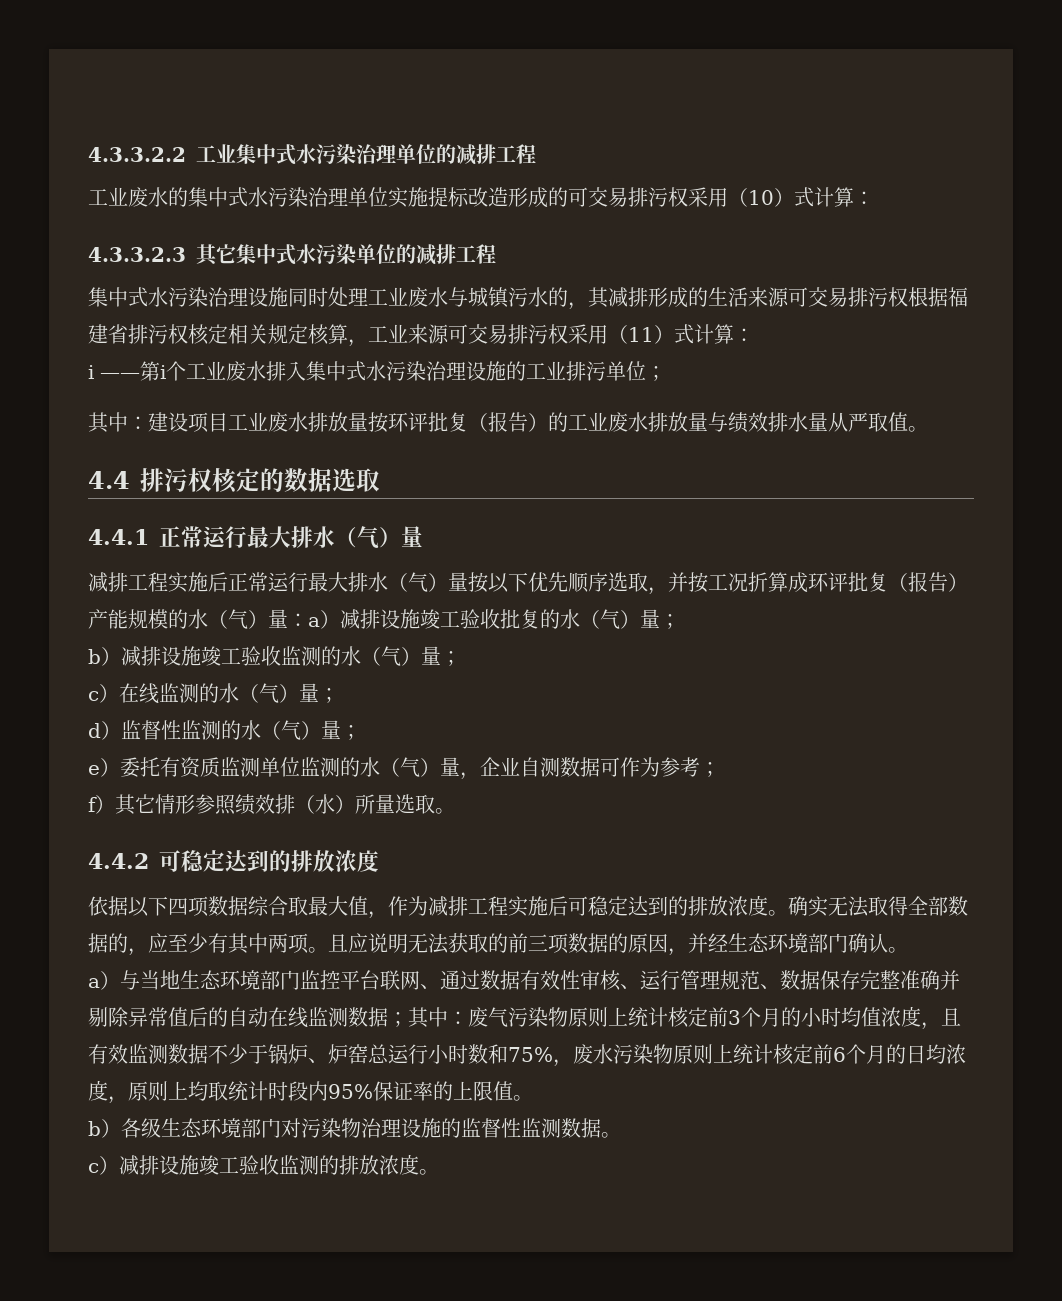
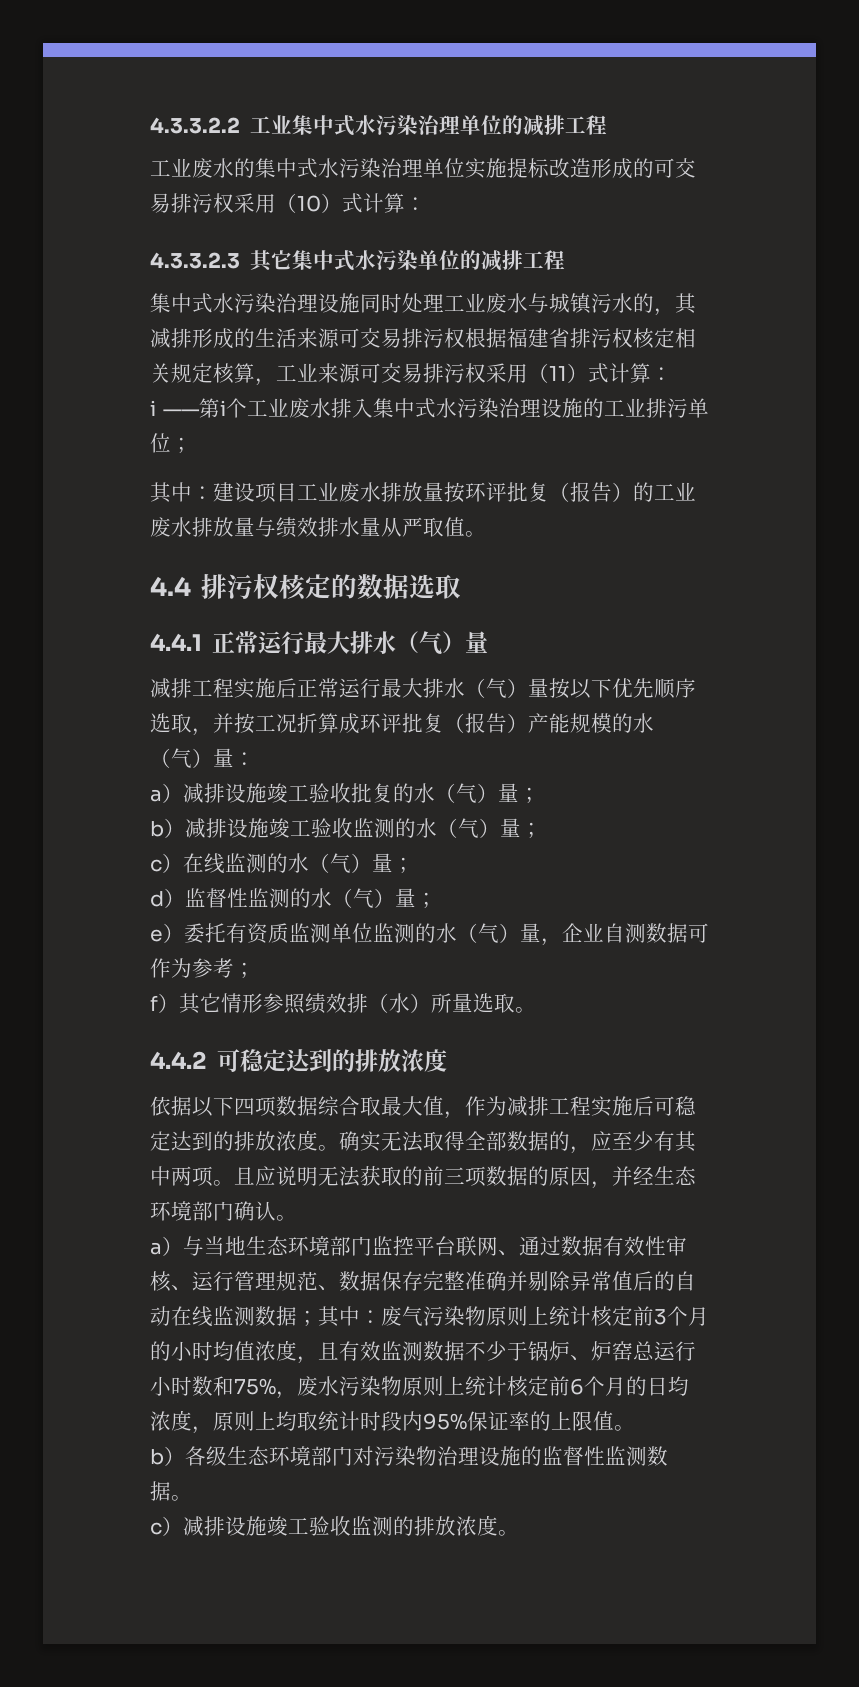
(308, 620) none -> (255, 759) //

